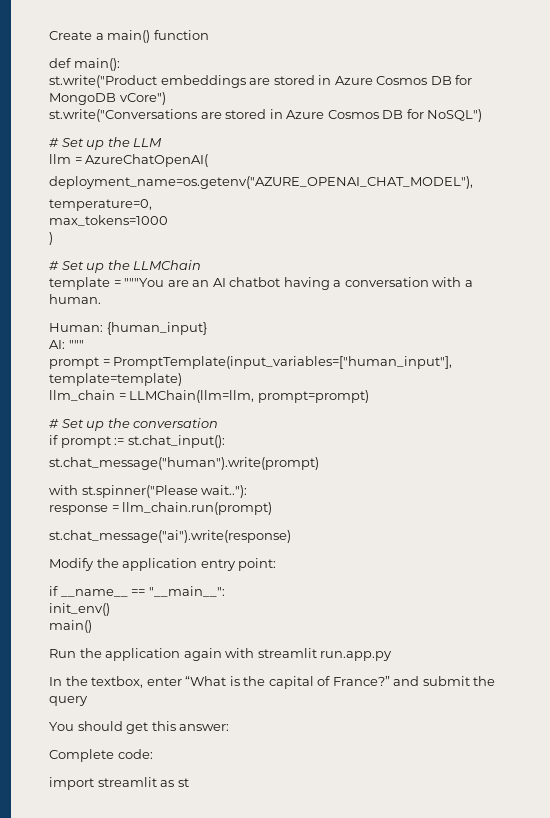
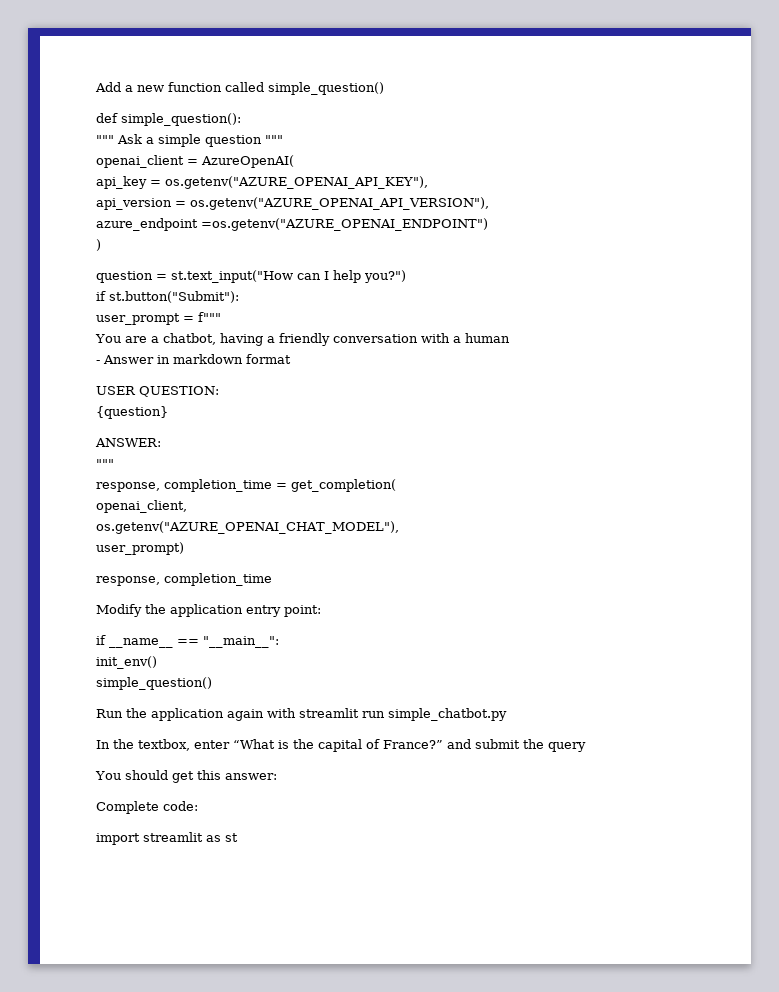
[49,30,151,43] Create a main() -> [95,82,164,92] Add a new
(209, 35) none -> [225,82,384,95] called simple_question()
[73,58,120,71] [49,75,473,88] [49,92,166,105] [49,109,483,122] [49,137,163,150] [49,154,209,167] [49,176,473,189] [49,199,152,211] [49,215,168,226] [49,232,53,245] [49,260,202,273] [49,277,281,290] main(): // st.write("Product embeddings are stored in Azure Cosmos DB for MongoDB vCore") // st.write("Conversations are stored in Azure Cosmos DB for NoSQL") // # Set up the LLM // llm = AzureChatOpenAI( // deployment_name=os.getenv("AZURE_OPENAI_CHAT_MODEL"), // temperature=0, // max_tokens=1000 // ) // # Set up the LLMChain // template = """You are an AI chatbot -> [121,113,241,126] [96,134,283,147] [96,155,294,168] [96,176,428,189] [96,197,489,210] [96,218,488,231] [96,239,101,251] [96,270,406,283] [96,291,239,303] [96,312,221,325] [95,333,216,345] simple_question(): // """ Ask a simple question """ // openai_client = AzureOpenAI( // api_key = os.getenv("AZURE_OPENAI_API_KEY"), // api_version = os.getenv("AZURE_OPENAI_API_VERSION"), // azure_endpoint =os.getenv("AZURE_OPENAI_ENDPOINT") // ) // question = st.text_input("How can I help you?") // if st.button("Submit"): // user_prompt = f""" // You are a chatbot,
(342, 283) none -> [278,333,330,346] friendly
[49,294,101,304] [49,322,207,335] [49,340,84,349] [49,356,453,369] [49,373,182,386] [49,390,369,403] [49,418,219,431] [49,435,225,448] [49,457,319,470] [49,485,248,498] [49,502,273,515] [49,530,291,543] human. // Human: {human_input} // AI: """ // prompt = PromptTemplate(input_variables=["human_input"], template=template) // llm_chain = LLMChain(llm=llm, prompt=prompt) // # Set up the conversation // if prompt := st.chat_input(): // st.chat_message("human").write(prompt) // with st.spinner("Please wait.."): // response = llm_chain.run(prompt) // st.chat_message("ai").write(response) -> [464,333,510,343] [96,354,291,364] [96,386,219,397] [96,406,168,419] [95,438,161,447] [96,459,114,468] [96,479,396,492] [96,500,187,513] [96,521,399,534] [96,542,184,555] [96,573,272,586] human // - Answer in markdown format // USER QUESTION: // {question} // ANSWER: // """ // response, completion_time = get_completion( // openai_client, // os.getenv("AZURE_OPENAI_CHAT_MODEL"), // user_prompt) // response, completion_time
[49,620,92,633] main() -> [96,677,212,690] simple_question()
[320,651,393,661] run.app.py -> [362,708,507,721] run simple_chatbot.py

